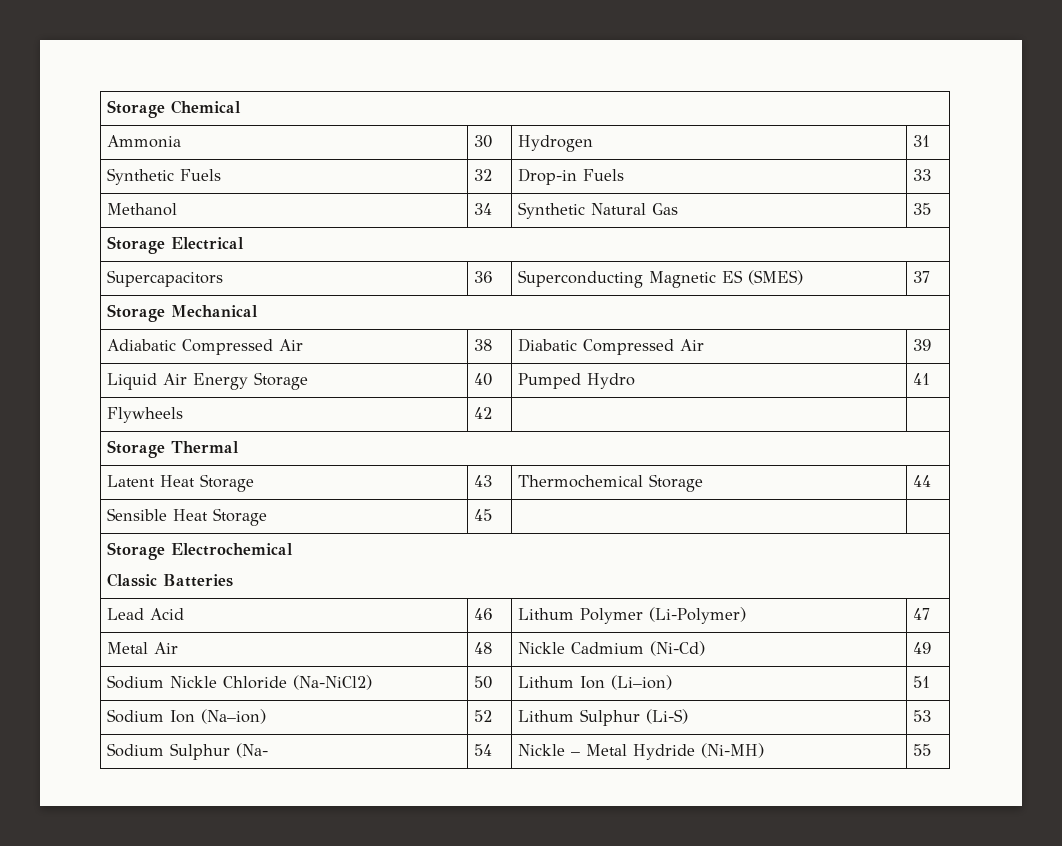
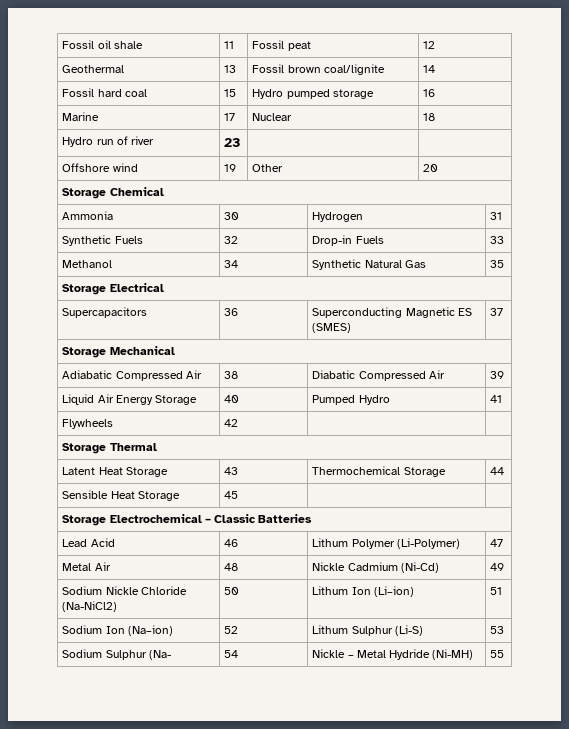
(106, 109) none -> [62,40,143,49] [224,41,235,49] [252,40,311,51] [423,41,436,49] [62,65,125,73] [224,65,237,73] [252,64,385,75] [423,65,436,73] [62,88,147,97] [224,89,237,97] [252,89,374,99] [423,89,436,97] [62,112,100,121] [224,113,236,121] [252,113,293,121] [423,113,436,121] [62,136,155,147] [224,138,241,147] [62,163,138,172] [224,164,237,172] [252,164,284,172] [423,164,439,172] Fossil oil shale | 11 | Fossil peat | 12 // Geothermal | 13 | Fossil brown coal/lignite | 14 // Fossil hard coal | 15 | Hydro pumped storage | 16 // Marine | 17 | Nuclear | 18 // Hydro run of river | 23 | | // Offshore wind | 19 | Other | 20 //
(293, 549) // -> [204,518,211,523] –

